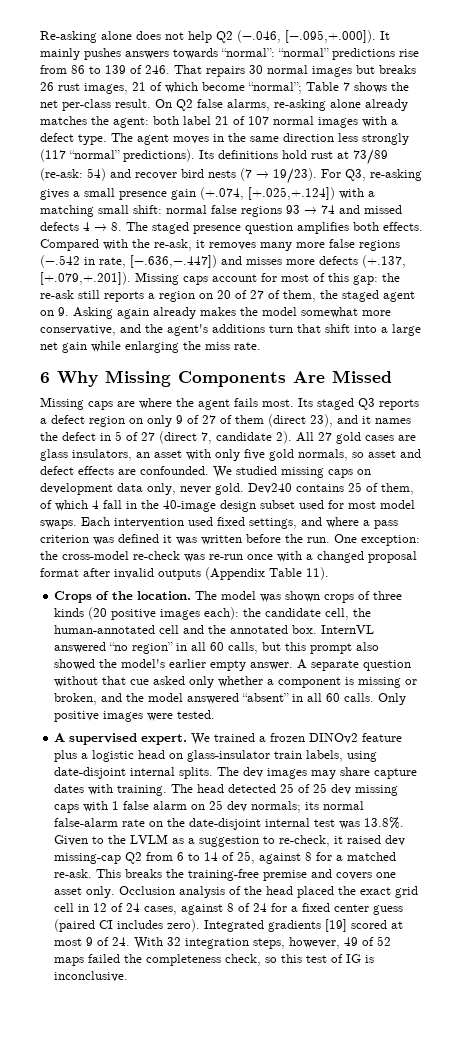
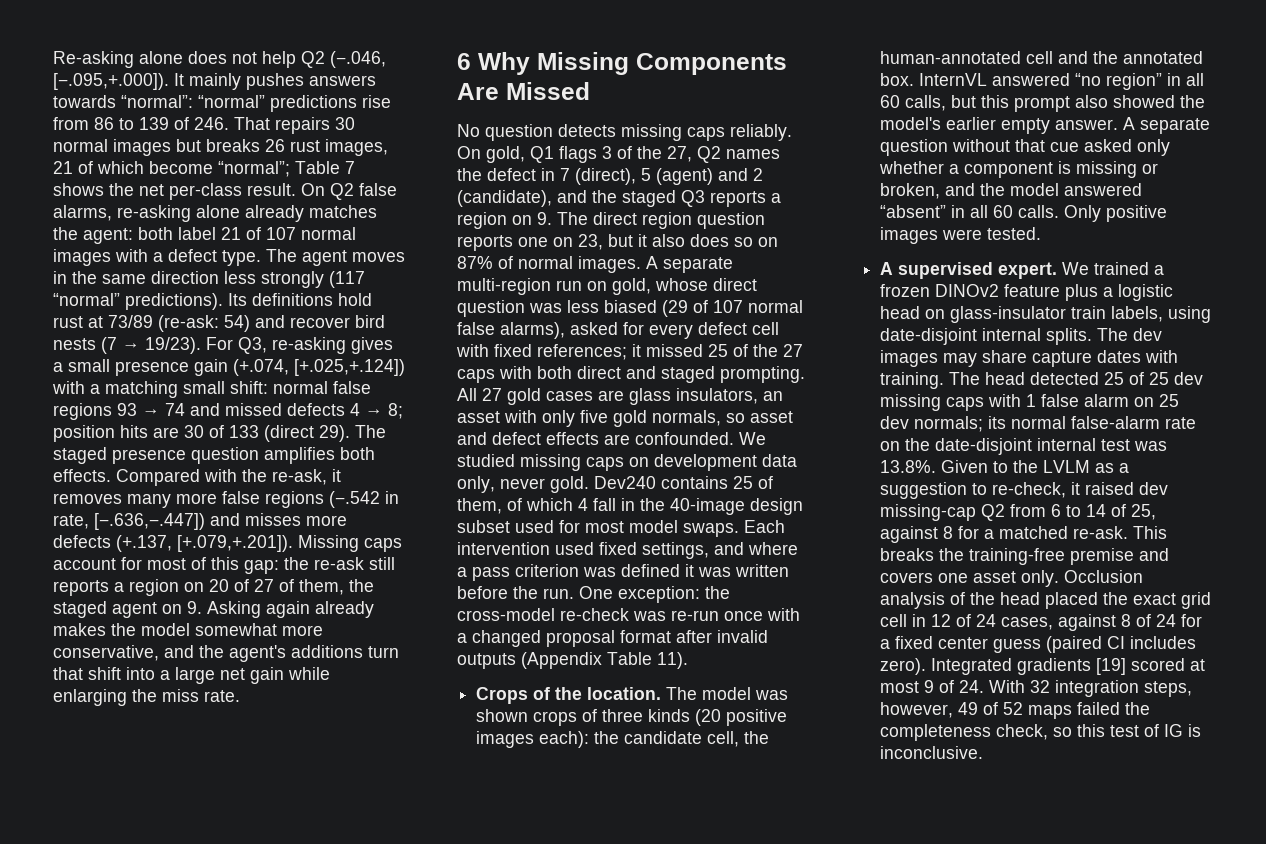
[111,222,122,231] 8. -> [388,403,403,419] [53,425,350,442] 8; position hits are 30 of 133 (direct 29).
[40,397,313,410] Missing caps are where the agent fails most. Its -> [457,124,792,141] [457,146,780,163] [457,168,763,185] [457,190,617,207] No question detects missing caps reliably. On gold, Q1 flags 3 of the 27, Q2 names the defect in 7 (direct), 5 (agent) and 2 (candidate), and the
[51,414,411,427] [40,431,292,444] defect region on only 9 of 27 of them (direct 23), and it names the defect in 5 of 27 (direct 7, candidate 2). -> [457,212,765,229] [457,234,778,251] [457,256,733,273] [457,278,757,295] [457,300,803,317] [457,322,779,339] [456,344,803,360] [457,366,805,383] region on 9. The direct region question reports one on 23, but it also does so on 87% of normal images. A separate multi-region run on gold, whose direct question was less biased (29 of 107 normal false alarms), asked for every defect cell with fixed references; it missed 25 of the 27 caps with both direct and staged prompting.

